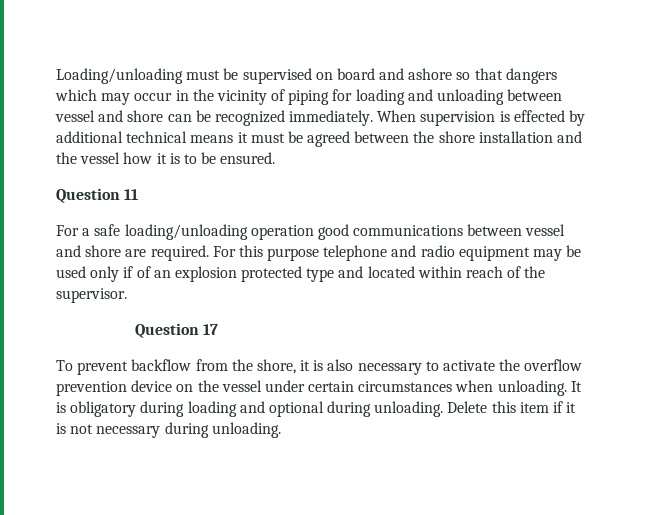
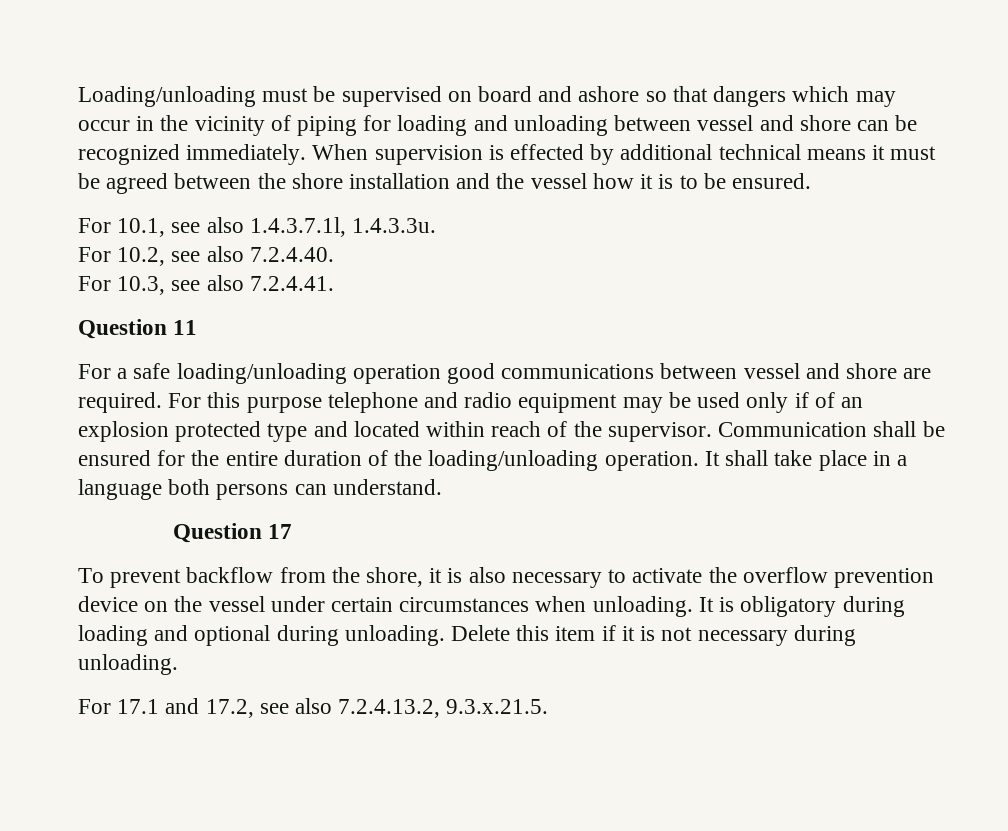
(276, 158) none -> [78,217,437,237] [78,246,334,266] [78,275,334,295] // For 10.1, see also 1.4.3.7.1l, 1.4.3.3u. // For 10.2, see also 7.2.4.40. // For 10.3, see also 7.2.4.41.
(127, 295) none -> [718,421,945,437] [78,450,907,471] [78,479,442,500] Communication shall be ensured for the entire duration of the loading/unloading operation. It shall take place in a language both persons can understand.
(281, 430) none -> [78,698,549,718] // For 17.1 and 17.2, see also 7.2.4.13.2, 9.3.x.21.5.

